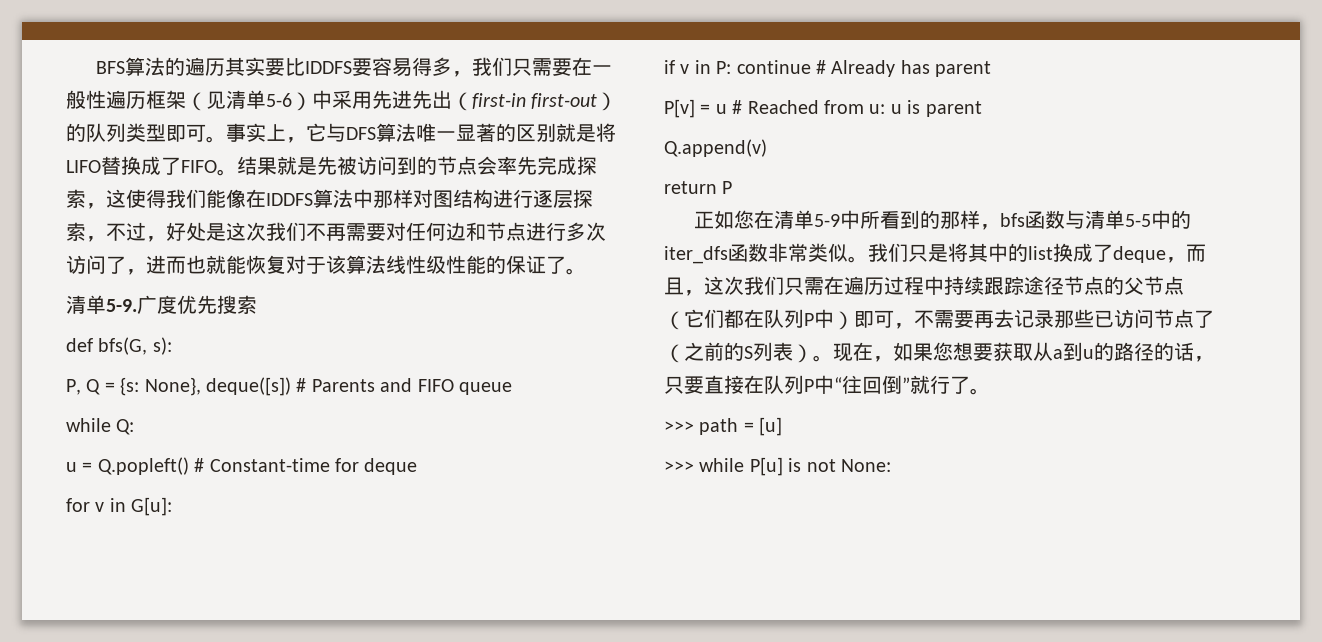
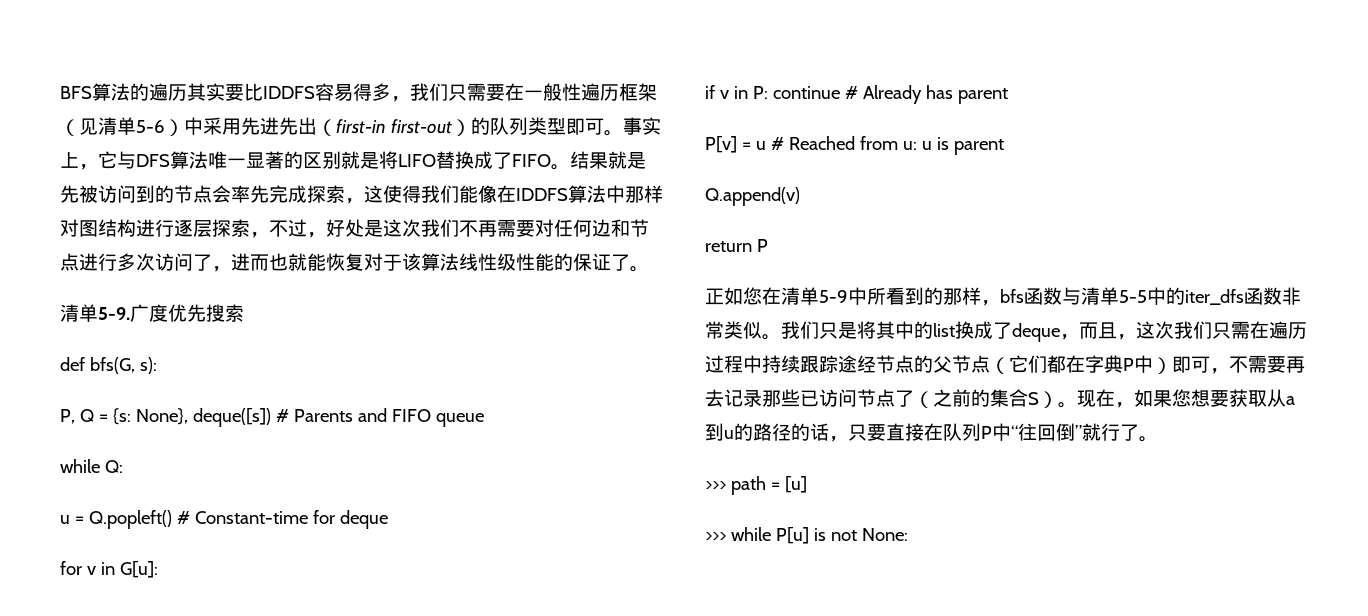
[352,58,373,76] 要 -> (315, 92) none
[1044,276,1064,295] 径 -> [857,355,876,373] 经
[764,309,804,328] 队列 -> [1085,355,1123,373] 字典
[744,342,793,361] S列表 -> [990,389,1039,407] 集合S

